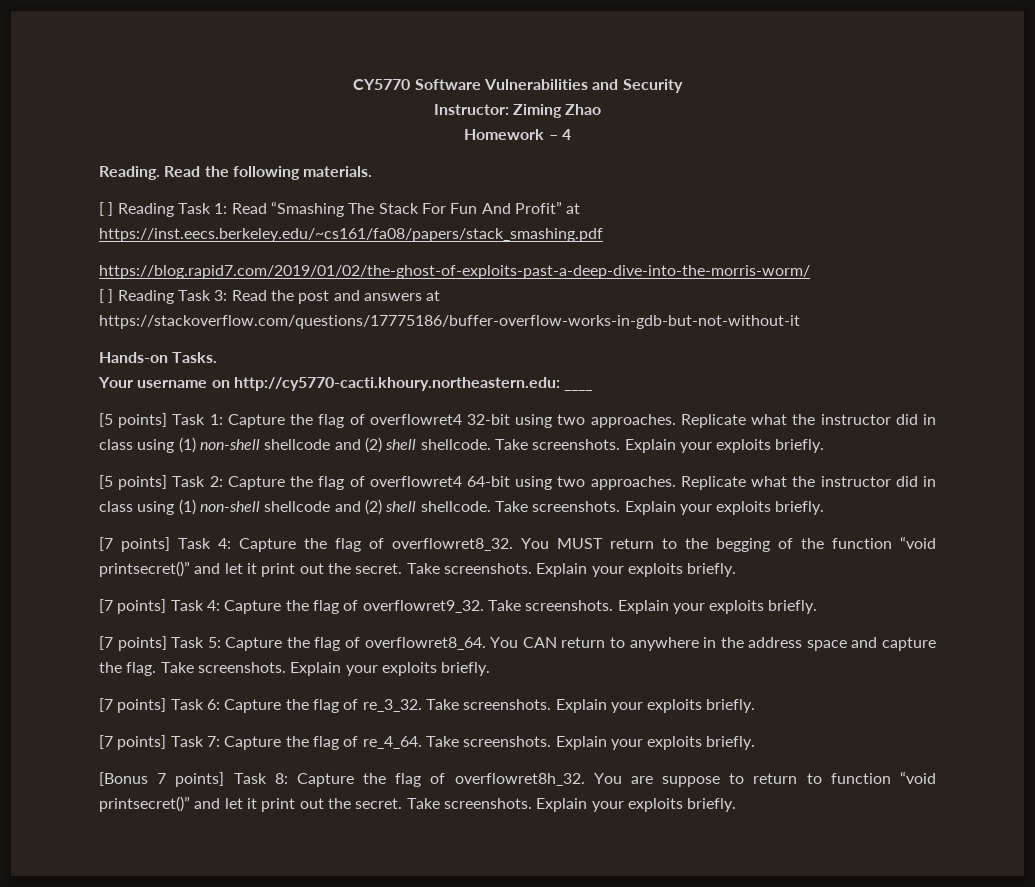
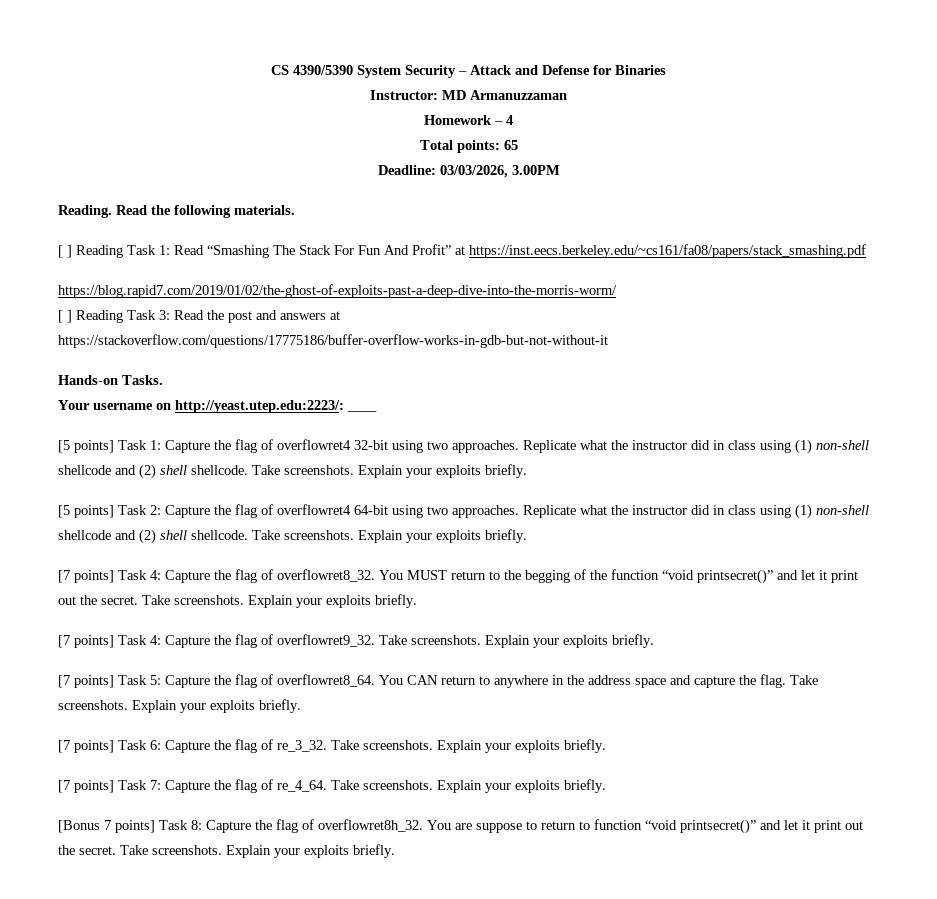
[353,79,683,93] CY5770 Software Vulnerabilities and Security -> [271,65,666,78] CS 4390/5390 System Security – Attack and Defense for Binaries
[513,104,602,118] Ziming Zhao -> [442,90,567,100] MD Armanuzzaman
(571, 134) none -> [419,140,518,153] [377,165,560,178] // Total points: 65 // Deadline: 03/03/2026, 3.00PM
[233,377,560,391] http://cy5770-cacti.khoury.northeastern.edu: -> [175,400,344,413] http://yeast.utep.edu:2223/:

